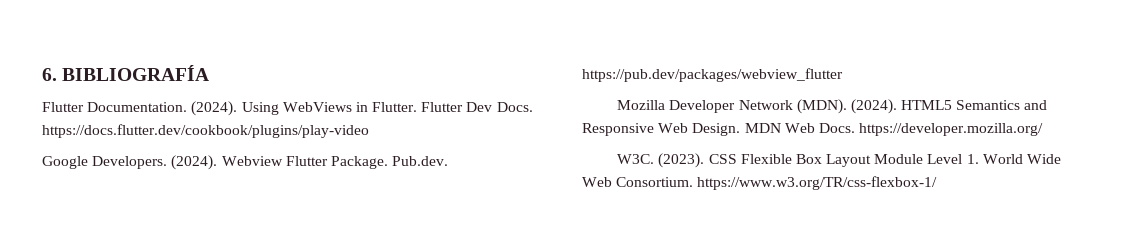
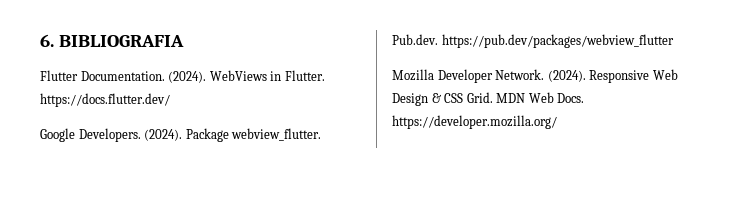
[62,65,210,81] BIBLIOGRAFÍA -> [58,35,184,47] BIBLIOGRAFIA
[241,102,279,115] Using -> (207, 77) none
[421,102,533,112] [42,124,369,138] Flutter Dev Docs. https://docs.flutter.dev/cookbook/plugins/play-video -> [40,93,170,107] https://docs.flutter.dev/
[221,156,388,169] Webview Flutter Package. -> [185,128,322,142] Package webview_flutter.
[738,99,1048,114] [582,123,1044,136] [617,153,1062,168] [582,176,938,190] Network (MDN). (2024). HTML5 Semantics and Responsive Web Design. MDN Web Docs. https://developer.mozilla.org/ // W3C. (2023). CSS Flexible Box Layout Module Level 1. World Wide Web Consortium. https://www.w3.org/TR/css-flexbox-1/ -> [495,69,678,83] [392,92,585,106] [392,115,557,129] Network. (2024). Responsive Web Design & CSS Grid. MDN Web Docs. https://developer.mozilla.org/

